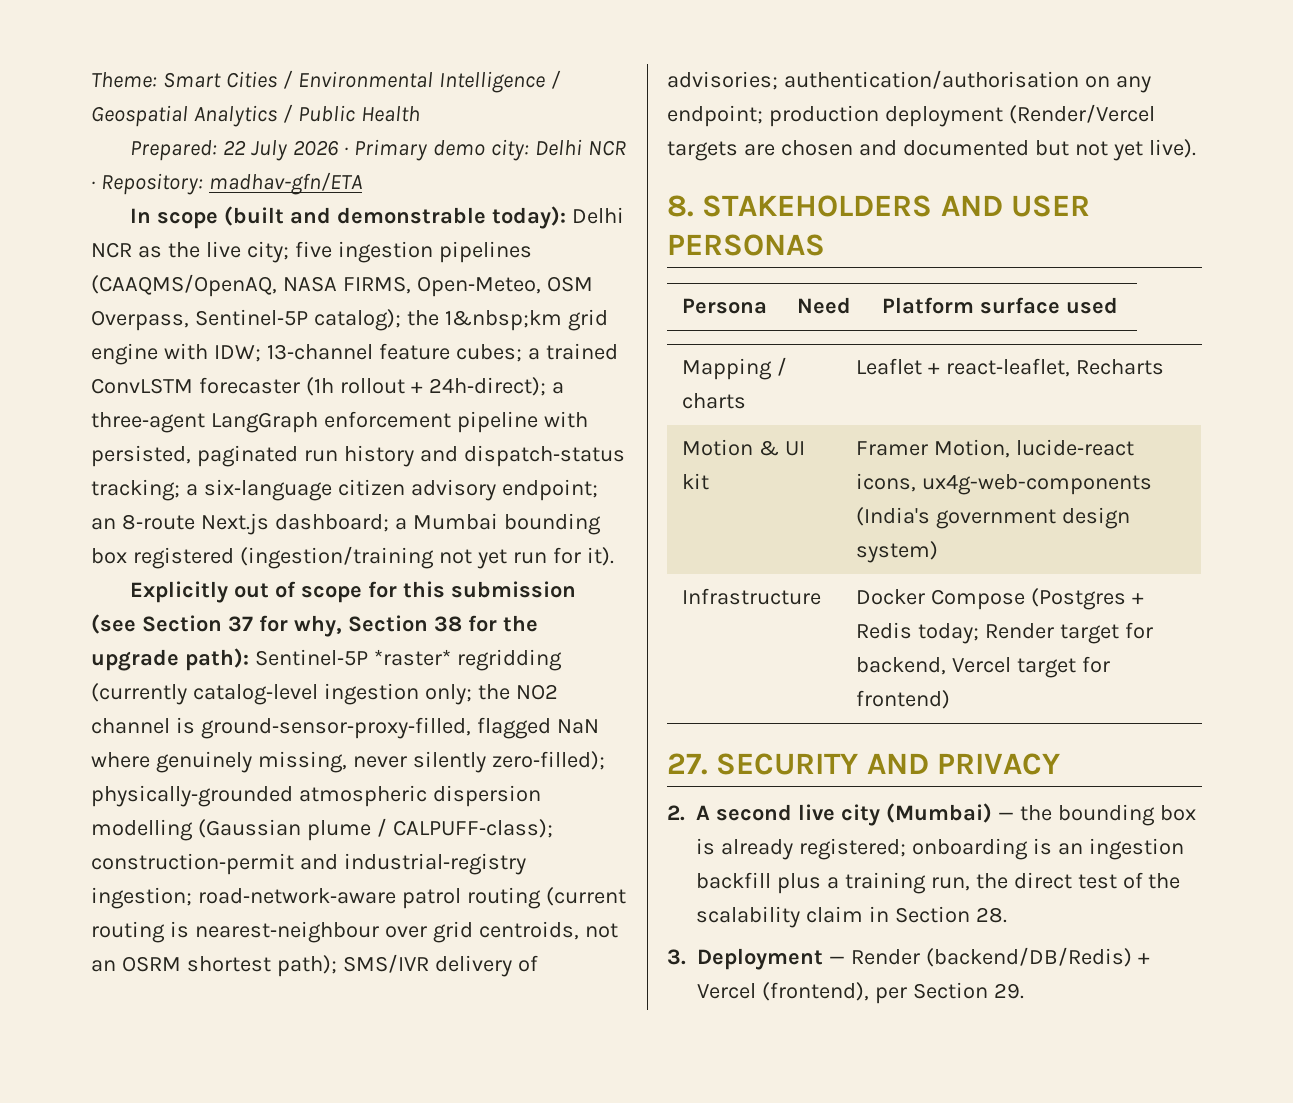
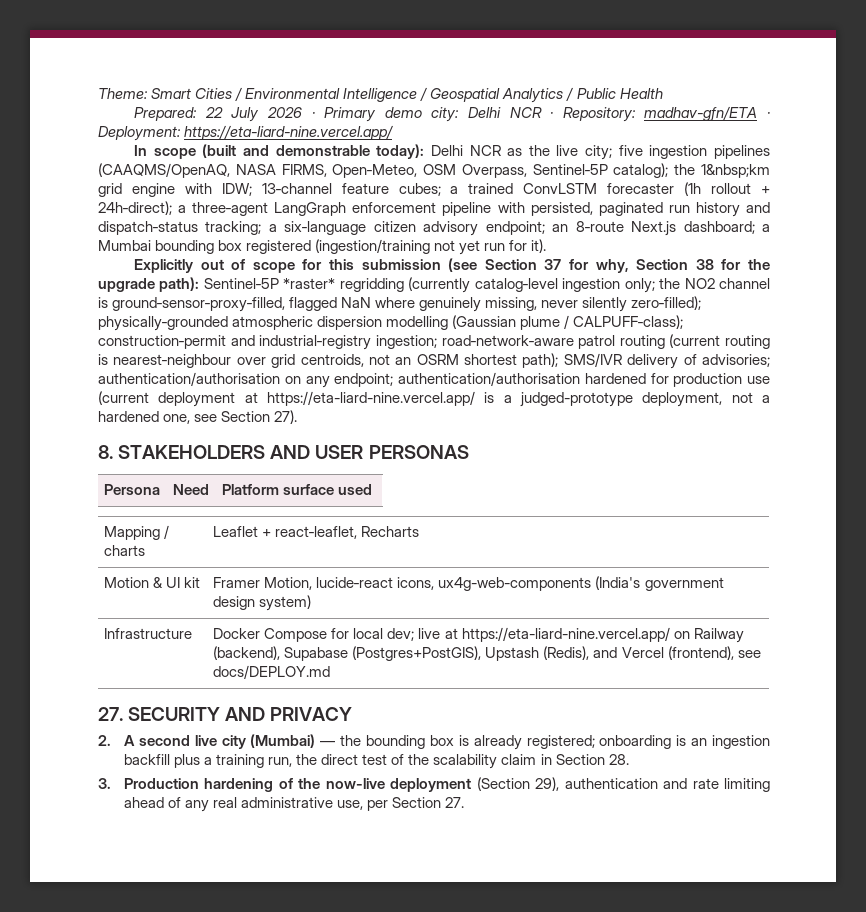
(362, 183) none -> [767,112,770,118] [98,125,395,141] · Deployment: https://eta-liard-nine.vercel.app/
[768,104,1155,127] [667,139,1196,161] production deployment (Render/Vercel targets are chosen and documented but not yet live). -> [398,372,770,387] [98,391,770,407] [98,410,298,424] authentication/authorisation hardened for production use (current deployment at https://eta-liard-nine.vercel.app/ is a judged-prototype deployment, not a hardened one, see Section 27).
[1030,588,1144,610] [855,622,1153,644] [855,656,1110,678] [855,690,950,709] (Postgres + Redis today; Render target for backend, Vercel target for frontend) -> [331,627,744,643] [213,646,761,661] [213,665,331,679] for local dev; live at https://eta-liard-nine.vercel.app/ on Railway (backend), Supabase (Postgres+PostGIS), Upstash (Redis), and Vercel (frontend), see docs/DEPLOY.md
[697,947,1150,970] [697,982,869,1001] Deployment — Render (backend/DB/Redis) + Vercel (frontend), -> [123,777,770,792] [123,797,364,812] Production hardening of the now-live deployment (Section 29), authentication and rate limiting ahead of any real administrative use,
[993,983,1024,999] 29. -> [445,797,465,808] 27.

